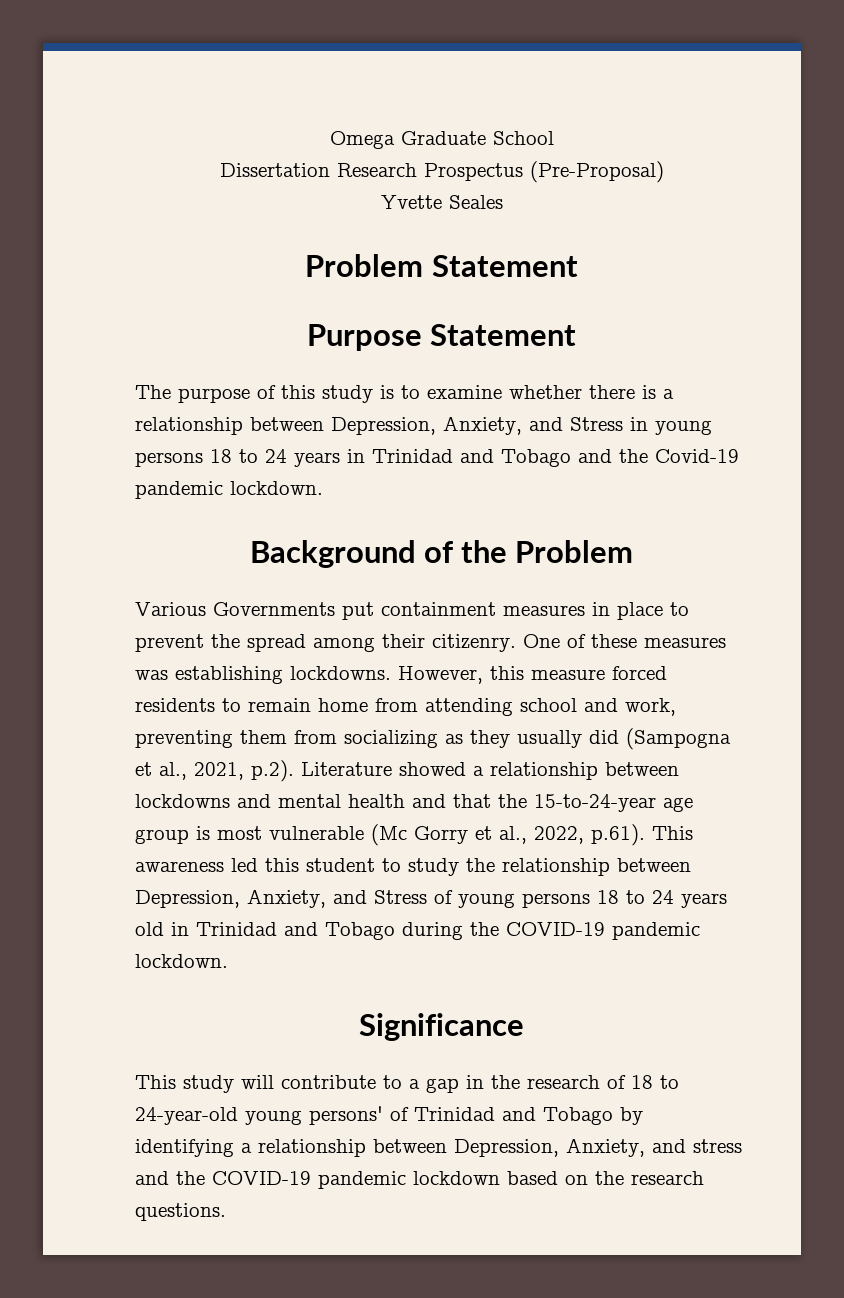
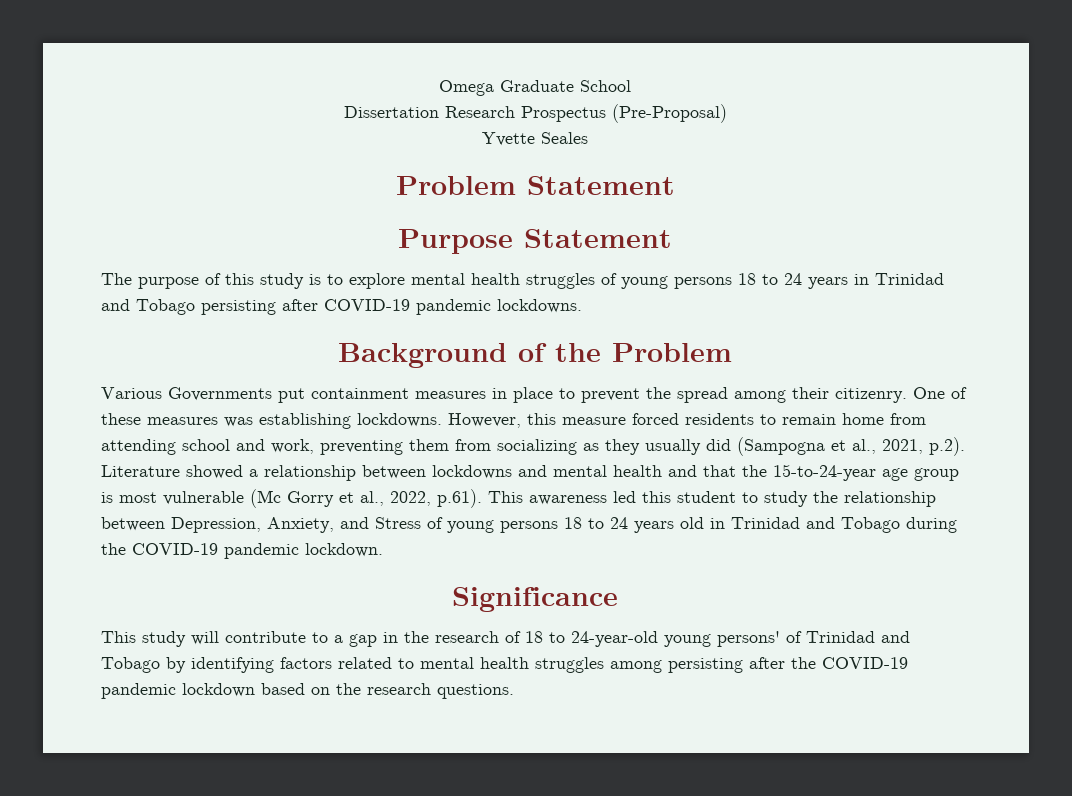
[427,385,674,399] [135,416,648,435] examine whether there is a relationship between Depression, Anxiety, and Stress in -> [349,273,617,289] explore mental health struggles of
[578,449,739,463] [135,481,323,499] and the Covid-19 pandemic lockdown. -> [201,299,582,315] persisting after COVID-19 pandemic lockdowns.
[241,1138,742,1157] [135,1171,169,1185] a relationship between Depression, Anxiety, and stress and -> [280,657,785,673] factors related to mental health struggles among persisting after

